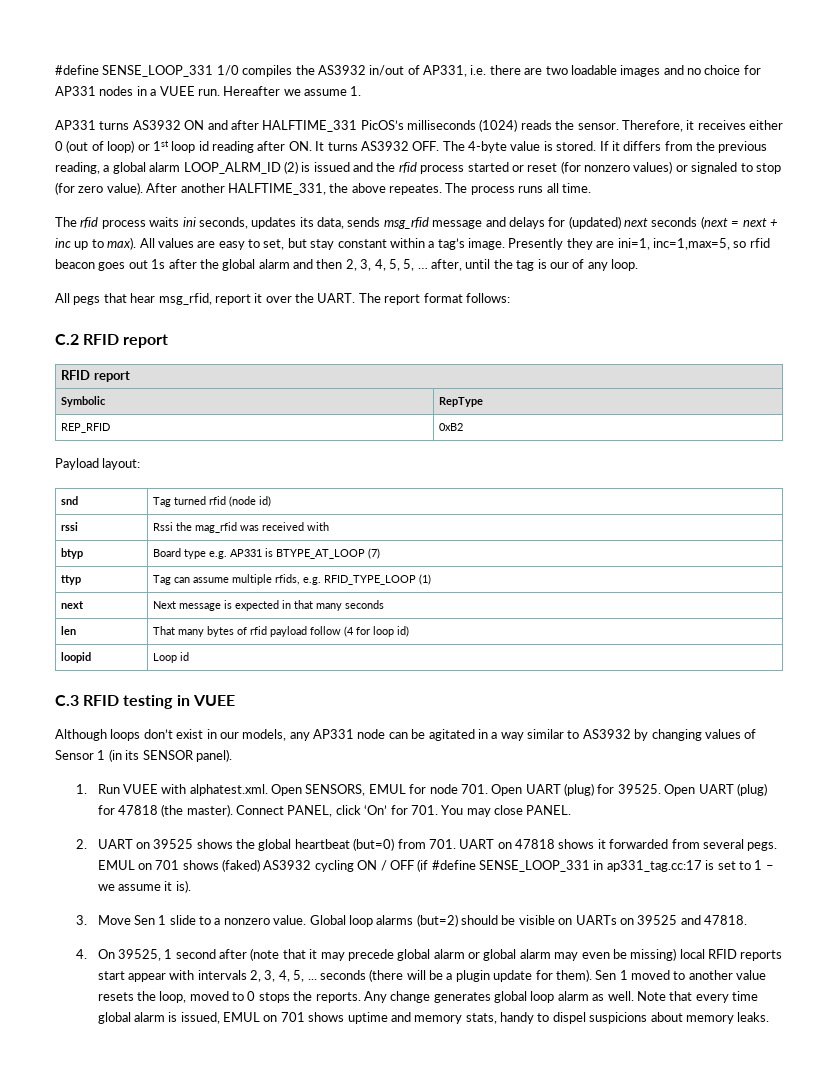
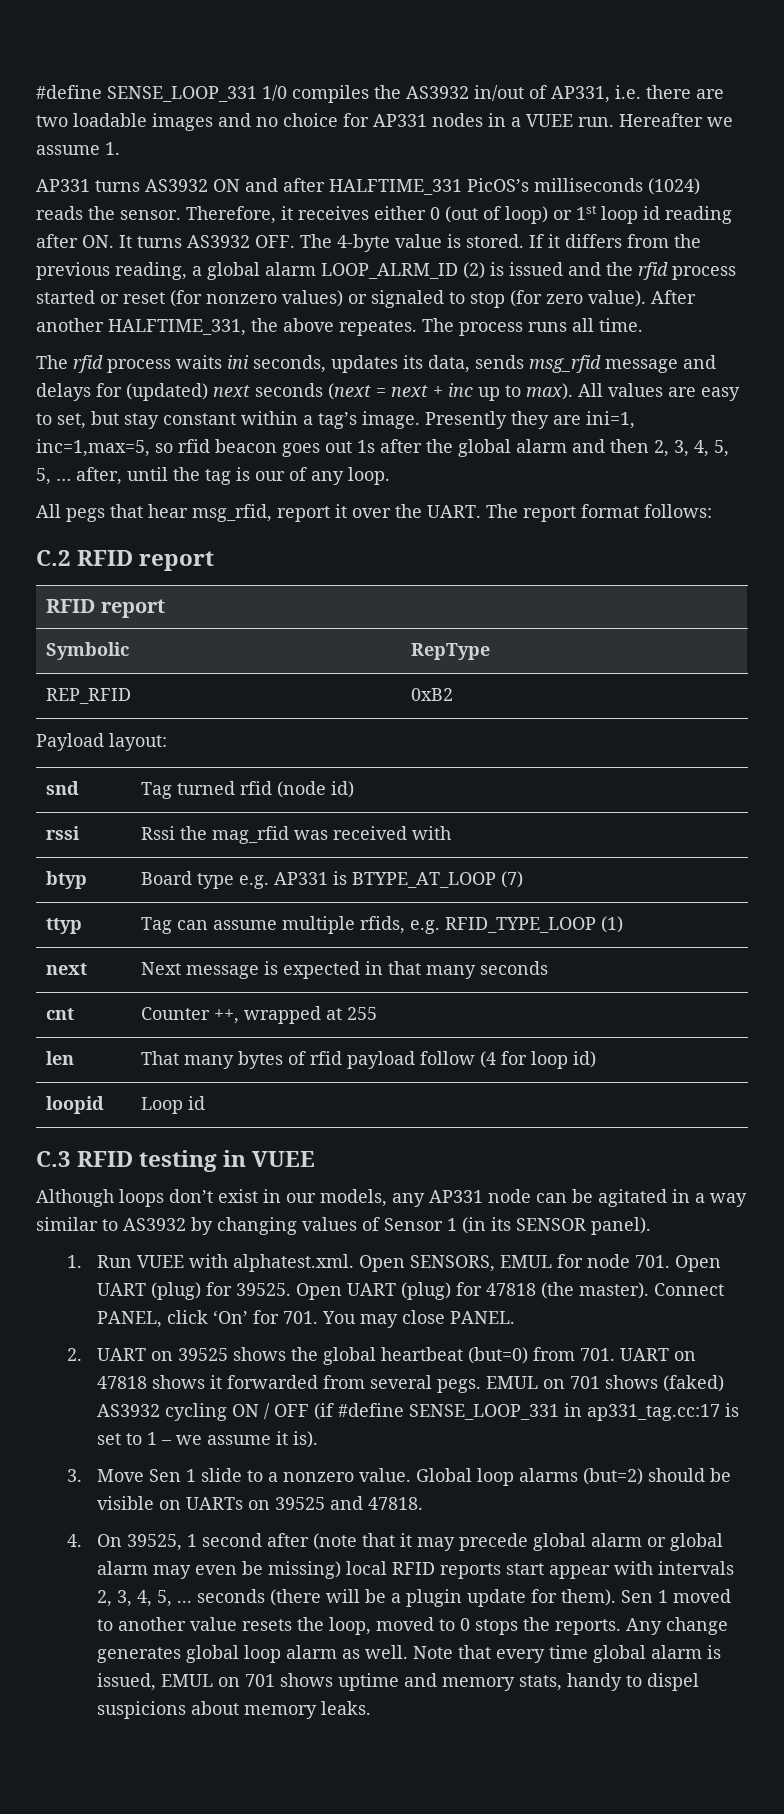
(385, 604) none -> [46,1008,75,1020] [141,1006,378,1024] // cnt | Counter ++, wrapped at 255

